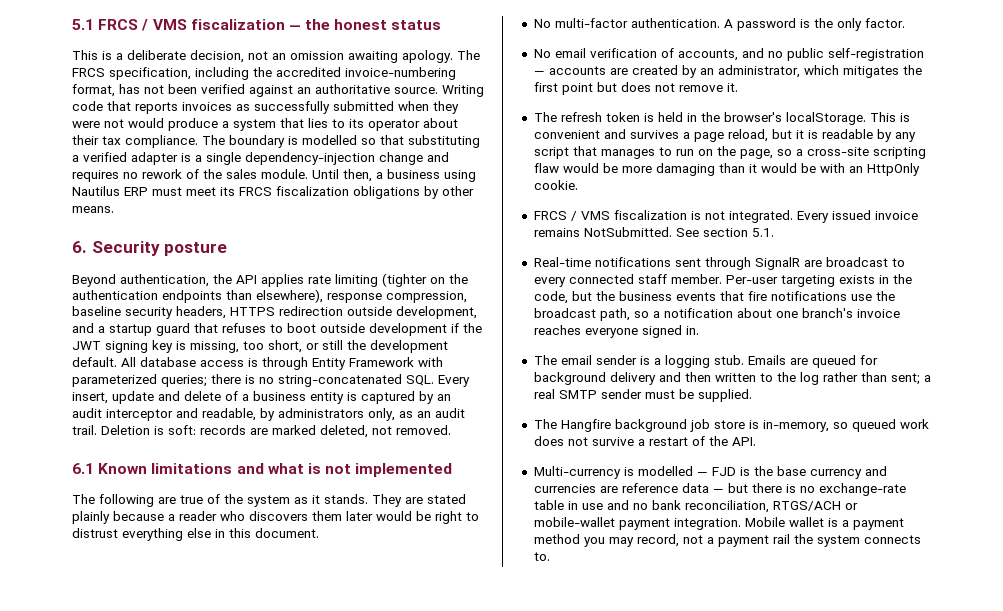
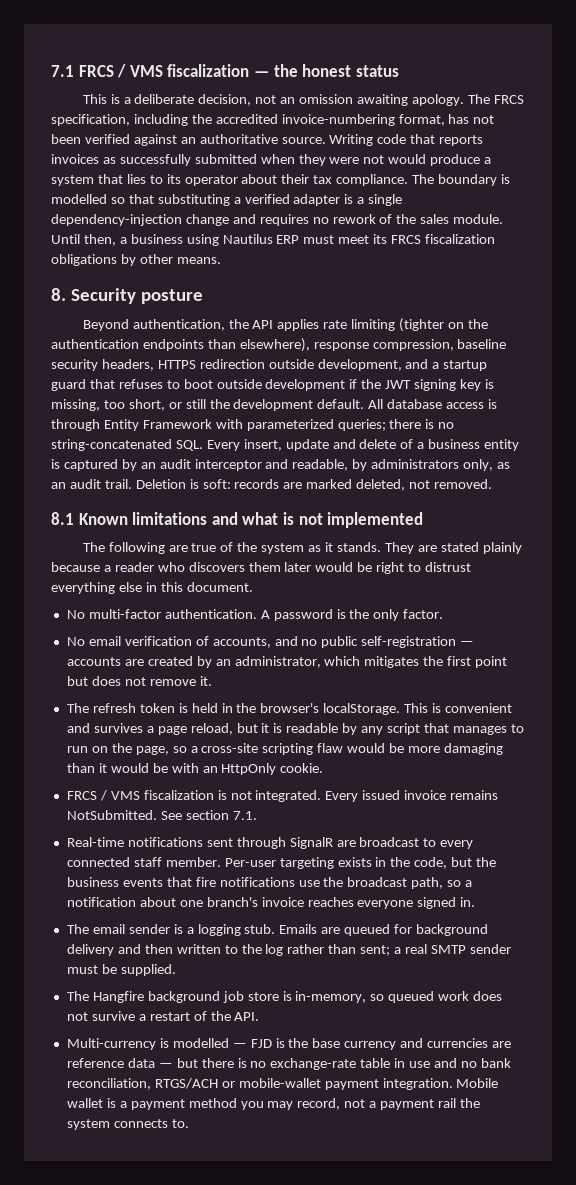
[72,19,94,30] 5.1 -> [51,65,74,77] 7.1
[72,241,87,253] 6. -> [51,288,66,301] 8.
[72,463,94,474] 6.1 -> [51,512,74,525] 8.1
[751,228,774,237] 5.1. -> [232,811,257,820] 7.1.

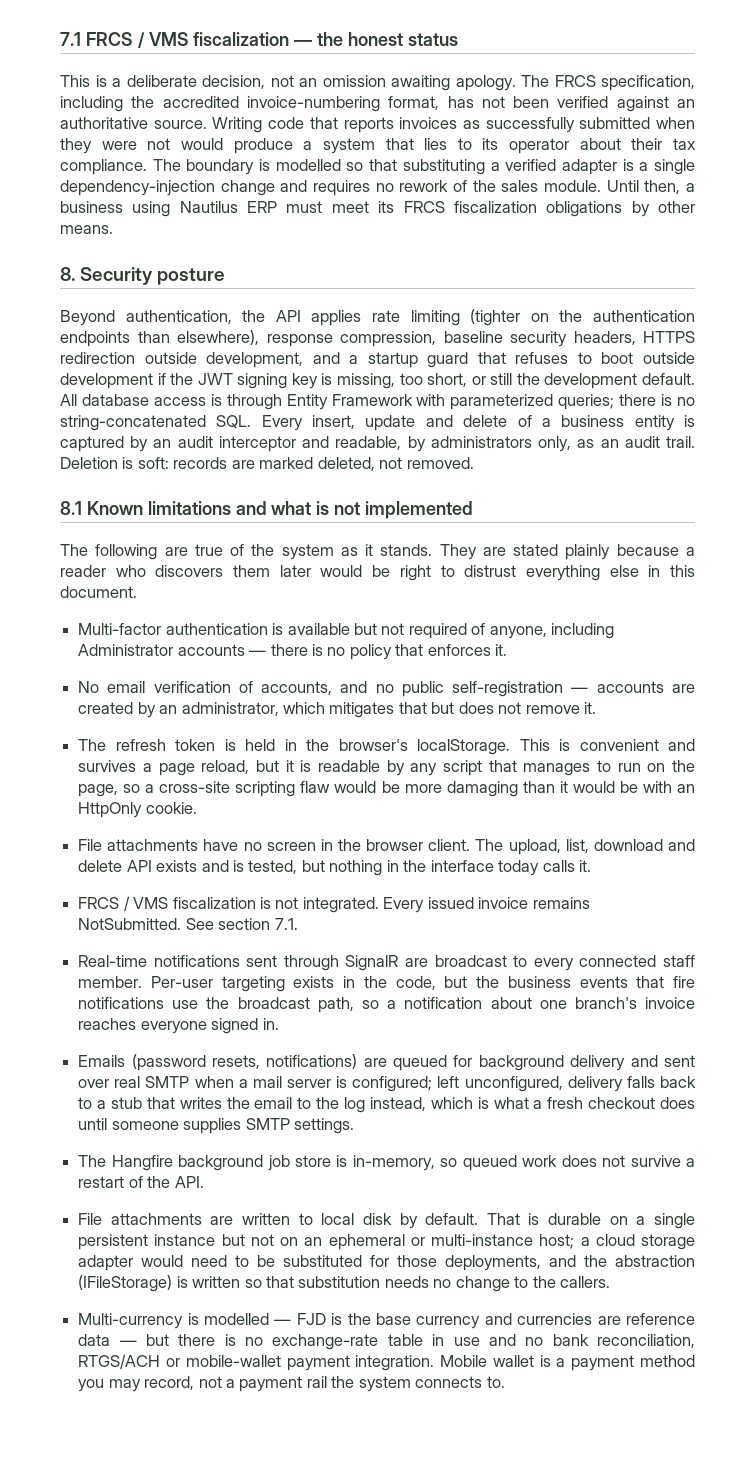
[66,609,444,621] No multi-factor authentication. A password is the only factor. -> [78,623,615,639] [78,644,508,660] Multi-factor authentication is available but not required of anyone, including Administrator accounts — there is no policy that enforces it.
[423,656,508,668] the first point -> [398,702,427,714] that
(324, 768) none -> [78,839,696,855] [78,860,592,876] // File attachments have no screen in the browser client. The upload, list, download and delete API exists and is tested, but nothing in the interface today calls it.
[66,924,318,936] The email sender is a logging stub. Emails -> [78,1054,358,1071] Emails (password resets, notifications)
[144,944,511,956] [66,964,176,976] then written to the log rather than sent; a real SMTP sender must be supplied. -> [664,1055,695,1067] [78,1076,697,1092] [78,1097,695,1113] [78,1118,354,1134] sent over real SMTP when a mail server is configured; left unconfigured, delivery falls back to a stub that writes the email to the log instead, which is what a fresh checkout does until someone supplies SMTP settings.
(260, 1016) none -> [78,1213,696,1229] [78,1234,695,1250] [78,1255,696,1271] [78,1275,611,1292] // File attachments are written to local disk by default. That is durable on a single persistent instance but not on an ephemeral or multi-instance host; a cloud storage adapter would need to be substituted for those deployments, and the abstraction (IFileStorage) is written so that substitution needs no change to the callers.

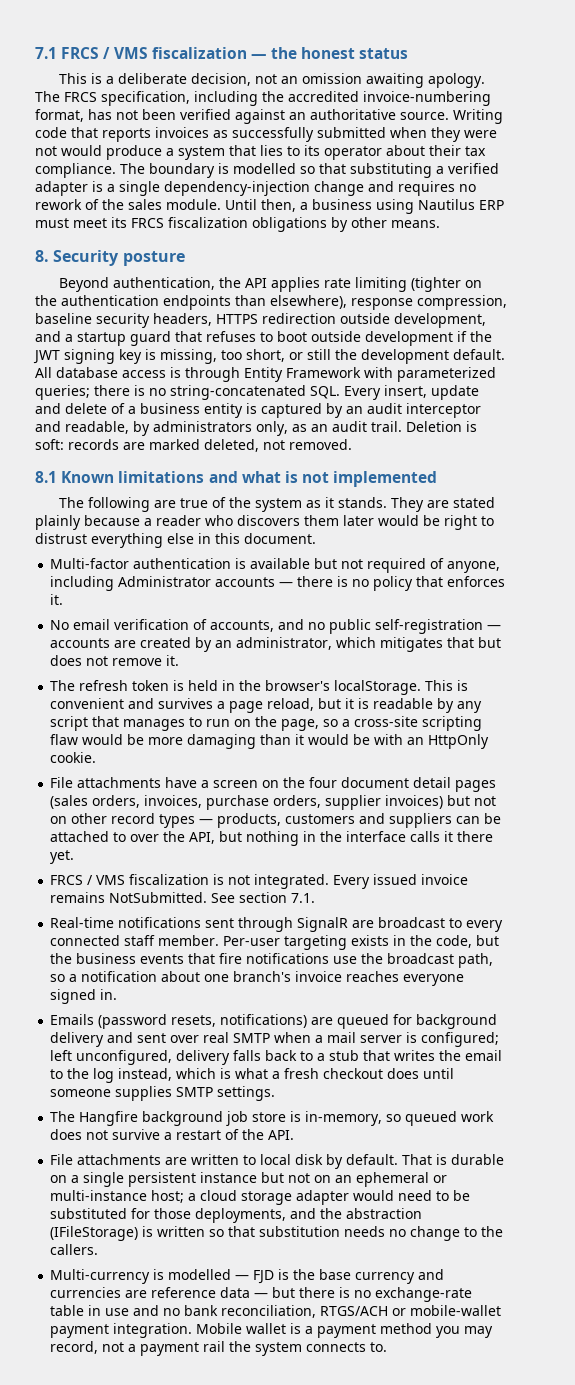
[243,839,696,855] [78,860,298,874] no screen in the browser client. The upload, list, download and delete API exists and is tested, -> [201,777,497,792] [50,795,497,810] [50,813,502,828] [50,831,216,844] a screen on the four document detail pages (sales orders, invoices, purchase orders, supplier invoices) but not on other record types — products, customers and suppliers can be attached to over the API,
[498,860,592,876] today calls it. -> [410,831,494,842] [50,850,75,864] calls it there yet.

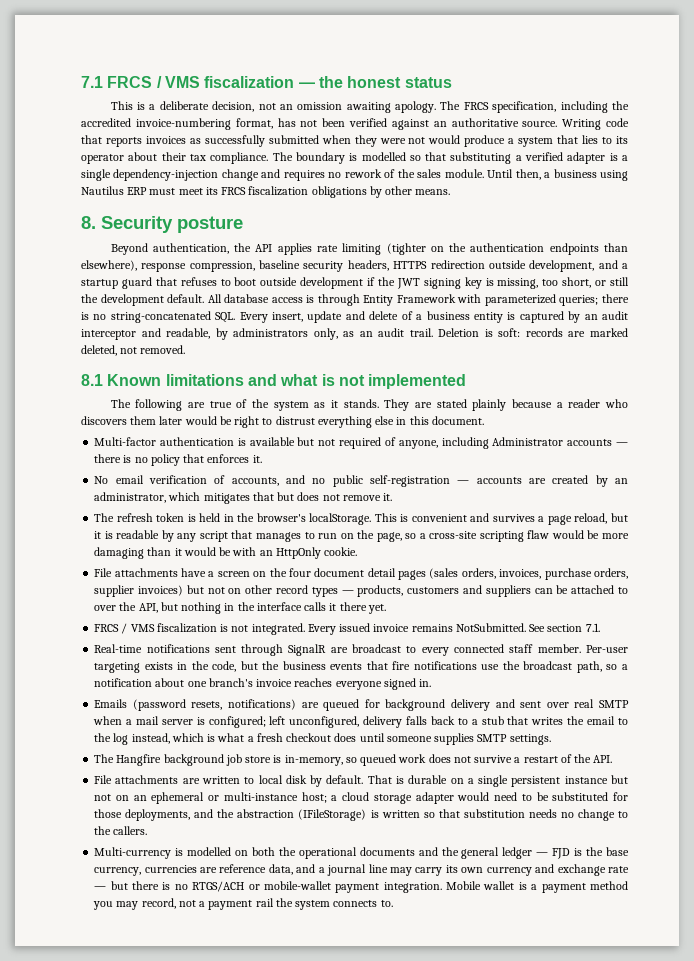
(232, 1274) none -> [234,847,533,859] on both the operational documents and the general ledger
[355,1269,445,1284] currency and -> [94,867,142,876] currency,
[220,1287,251,1298] data -> [268,864,629,876] data, and a journal line may carry its own currency and exchange rate
[375,1287,473,1302] [50,1305,317,1318] exchange-rate table in use and no bank reconciliation, -> (188, 887) none

